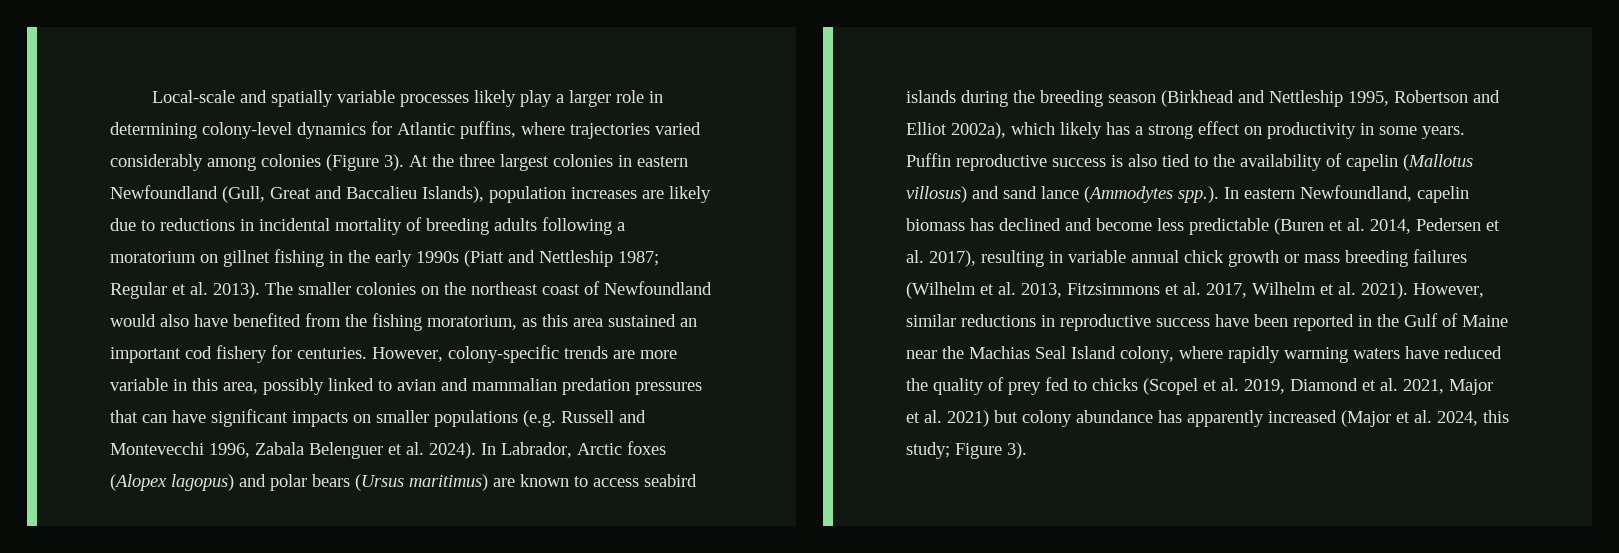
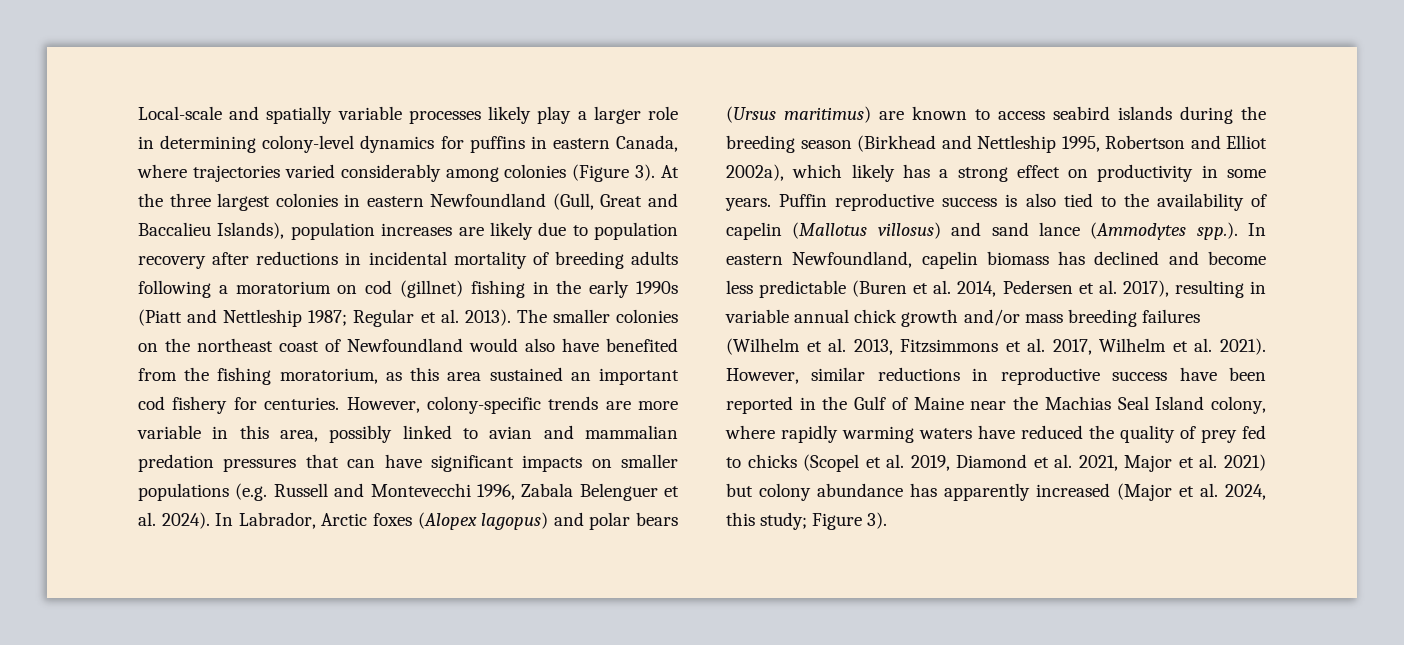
[397,121,516,139] Atlantic puffins, -> [469,135,678,153] puffins in eastern Canada,
(155, 225) none -> [594,222,678,240] [138,252,250,269] population recovery after
[223,250,270,267] gillnet -> [365,280,464,298] cod (gillnet)
[1284,254,1299,263] or -> [963,309,1020,326] and/or

